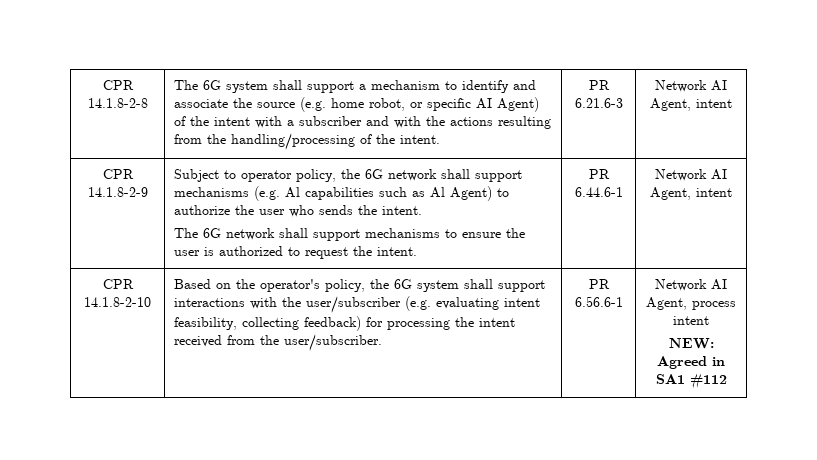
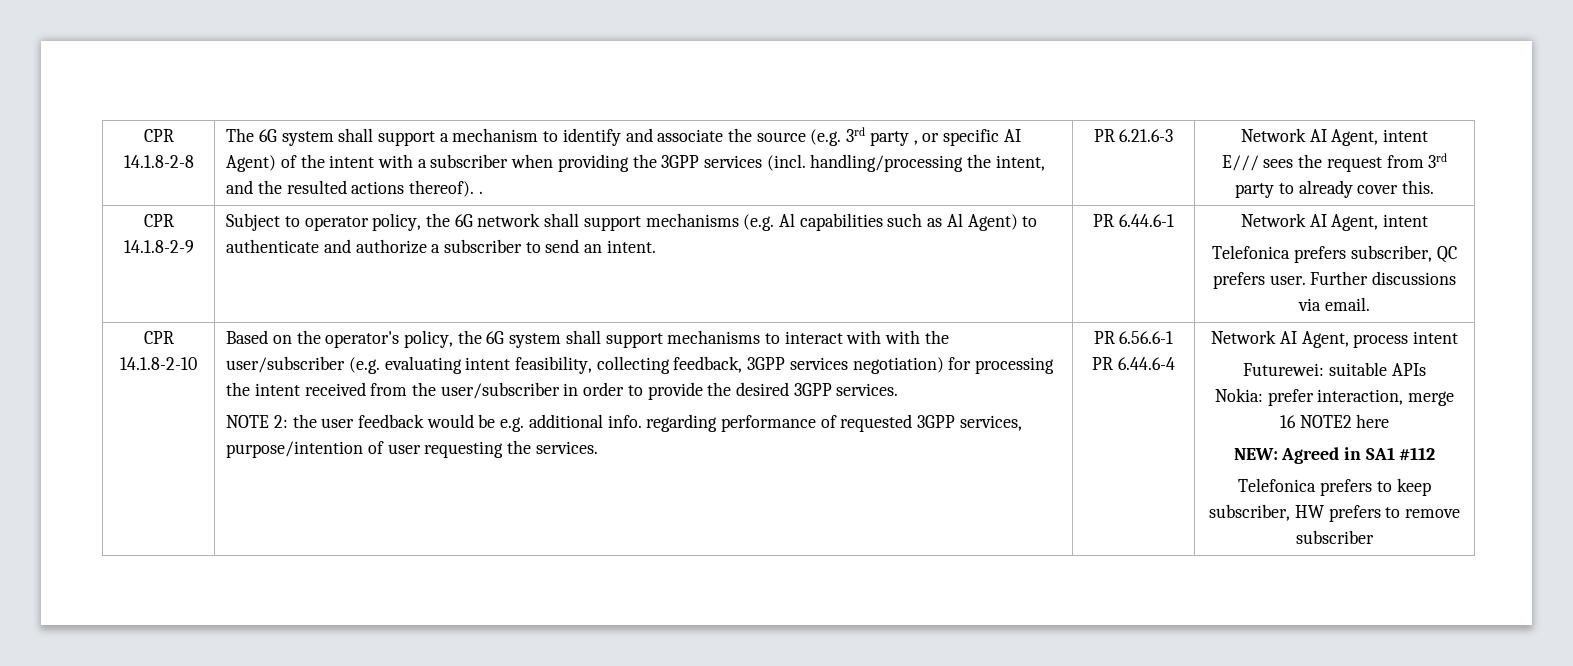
[331,98,406,111] home robot, -> [846,127,918,146] 3rd party ,
[366,116,552,129] [174,133,441,150] and with the actions resulting from the handling/processing of the intent. -> [511,154,1045,172] [226,180,483,197] when providing the 3GPP services (incl. handling/processing the intent, and the resulted actions thereof). .
(732, 103) none -> [1221,153,1448,172] [1235,180,1434,198] // E/// sees the request from 3rd party to already cover this.
[174,205,423,217] [174,228,526,241] [174,246,373,259] authorize the user who sends the intent. // The 6G network shall support mechanisms to ensure the user is authorized to request the -> [226,239,603,254] authenticate and authorize a subscriber to send an
(732, 192) none -> [1212,245,1457,263] [1212,271,1457,289] [1298,297,1370,311] // Telefonica prefers subscriber, QC prefers user. Further discussions via email.
[174,298,246,307] interactions -> [667,330,882,344] mechanisms to interact with
[304,316,362,331] feedback) -> [673,356,944,374] feedback, 3GPP services negotiation)
[284,334,383,351] user/subscriber. -> [440,382,899,400] [226,414,1022,432] [226,440,598,458] user/subscriber in order to provide the desired 3GPP services. // NOTE 2: the user feedback would be e.g. additional info. regarding performance of requested 3GPP services, purpose/intention of user requesting the services.
(623, 301) none -> [1092,357,1175,370] PR 6.44.6-4
(709, 320) none -> [1243,362,1426,376] [1214,388,1455,406] [1279,414,1390,428] // Futurewei: suitable APIs // Nokia: prefer interaction, merge 16 NOTE2 here
(727, 381) none -> [1238,478,1431,496] [1209,504,1460,522] [1296,530,1374,544] // Telefonica prefers to keep subscriber, HW prefers to remove subscriber

